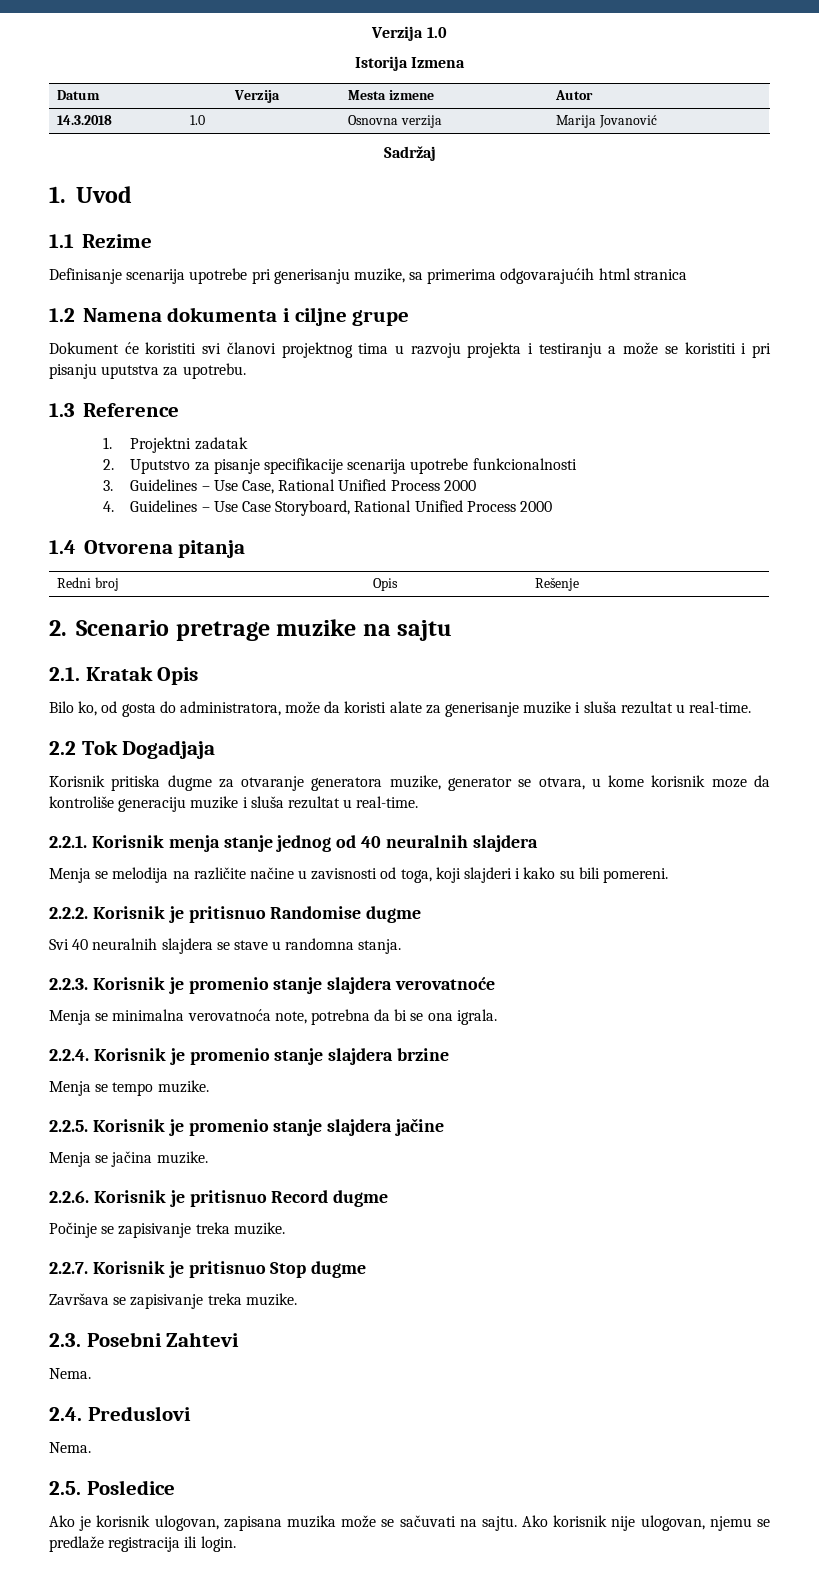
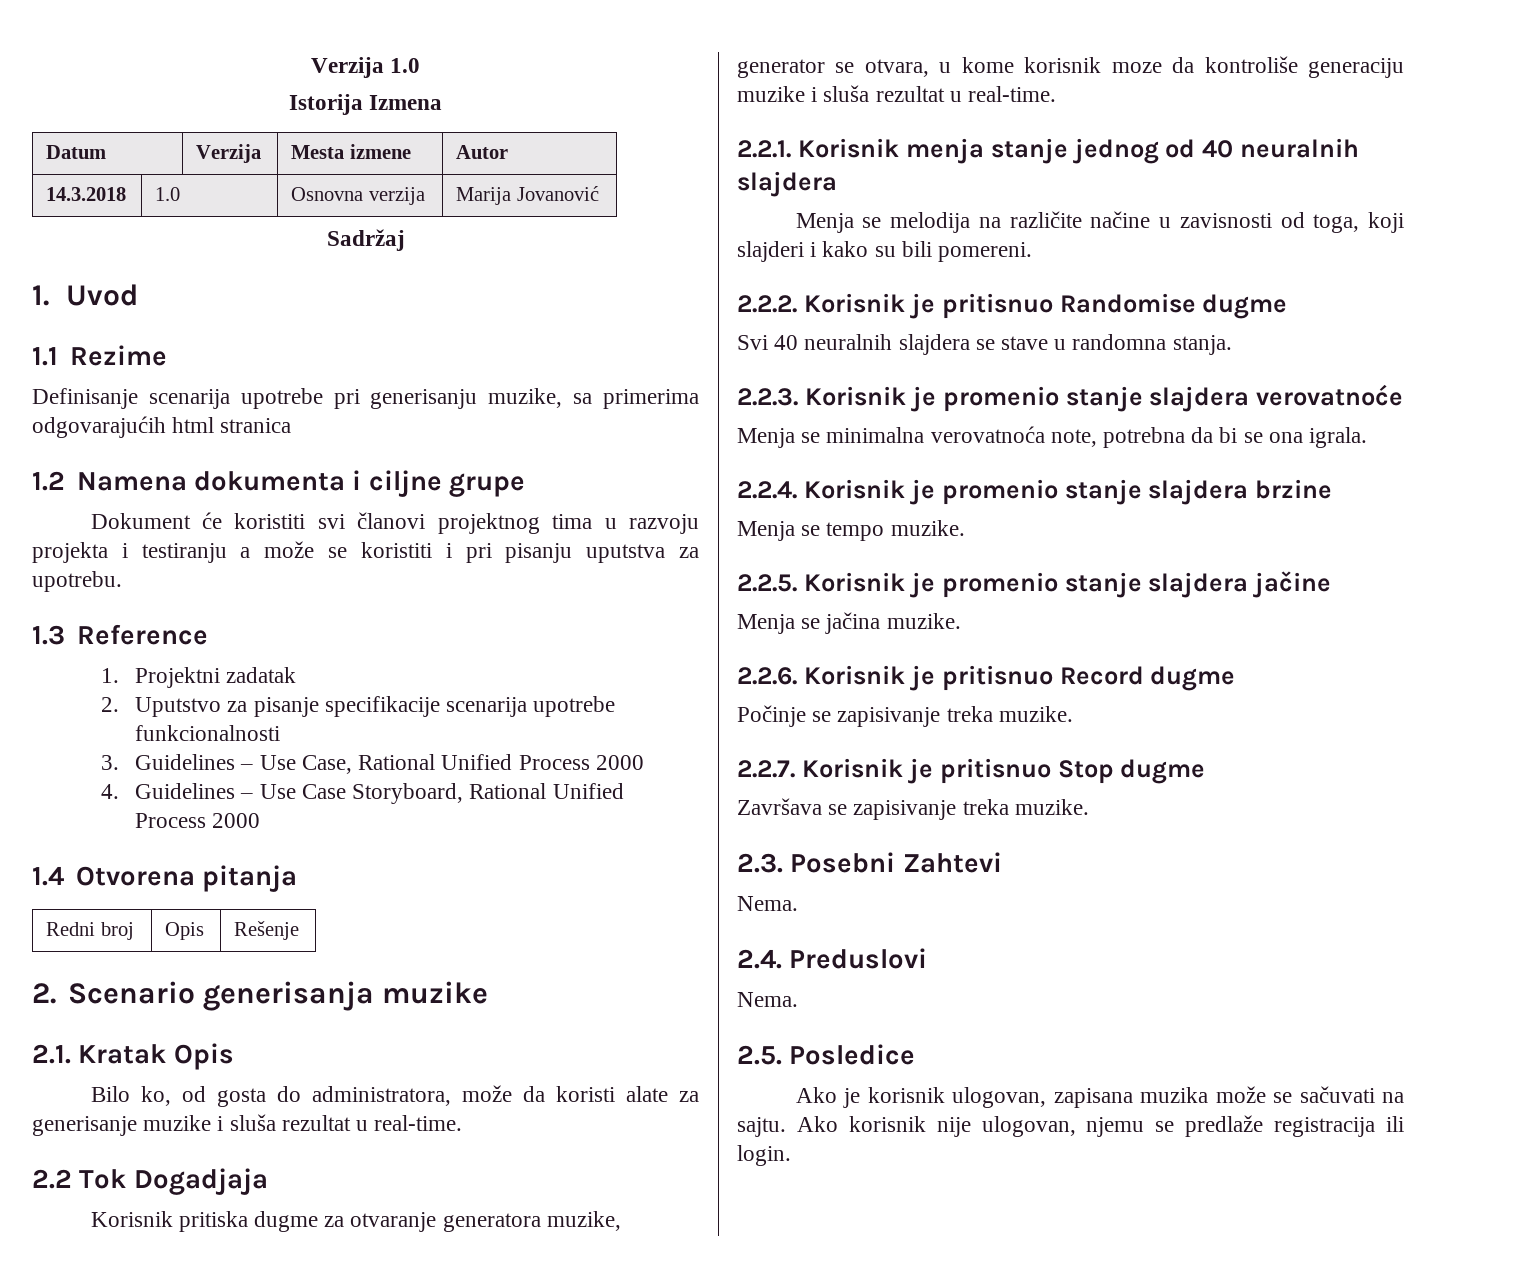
[175,619,453,641] pretrage muzike na sajtu -> [202,981,488,1011] generisanja muzike

